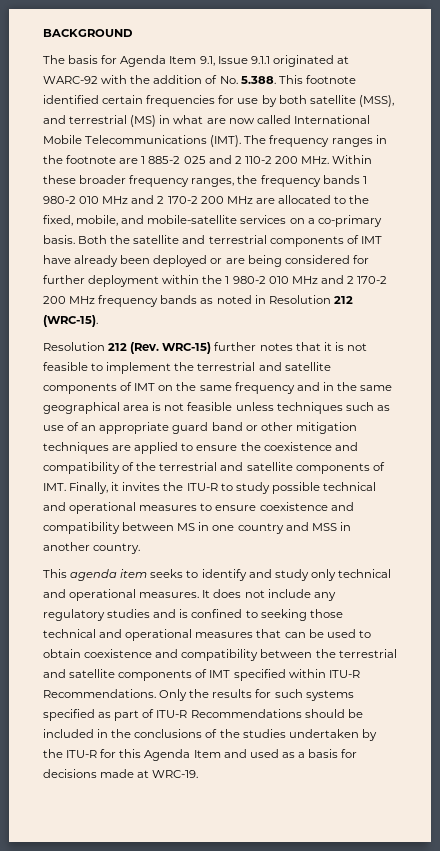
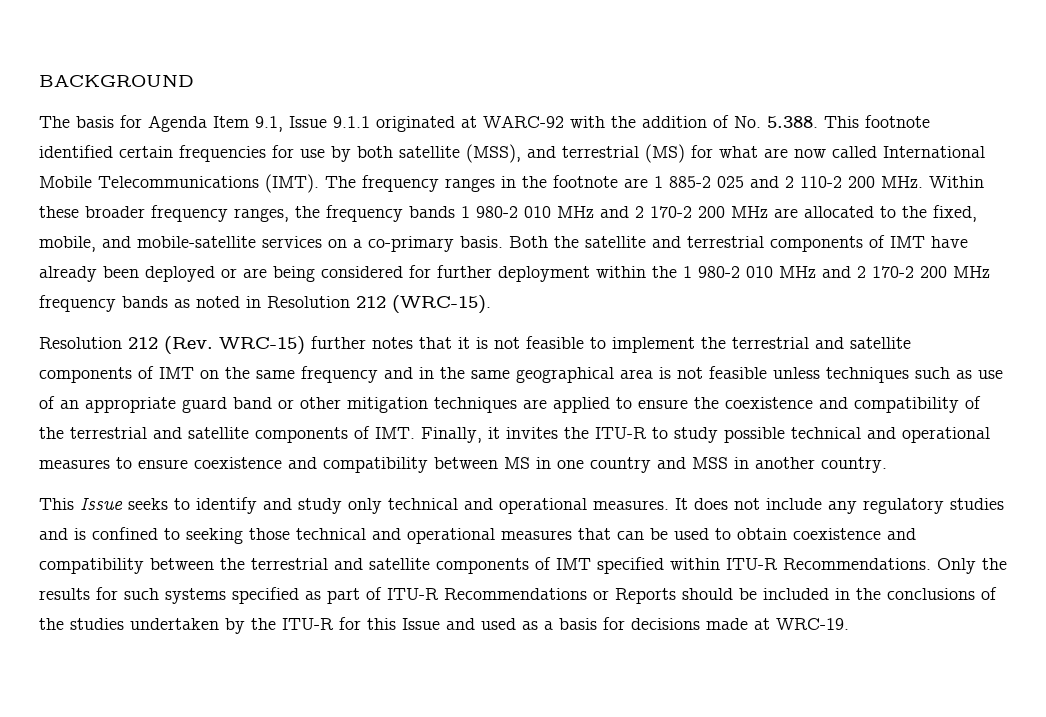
[159,115,171,124] in -> [691,145,713,158] for
[70,569,148,581] agenda item -> [80,498,123,510] Issue
(302, 713) none -> [593,588,676,604] or Reports
[144,749,221,761] Agenda Item -> [402,618,440,630] Issue

